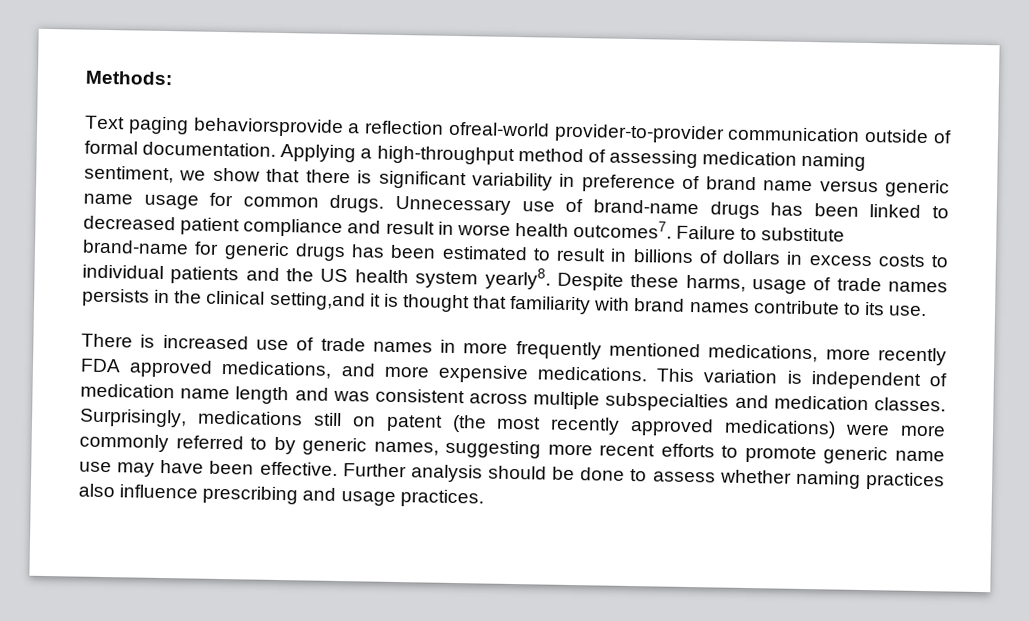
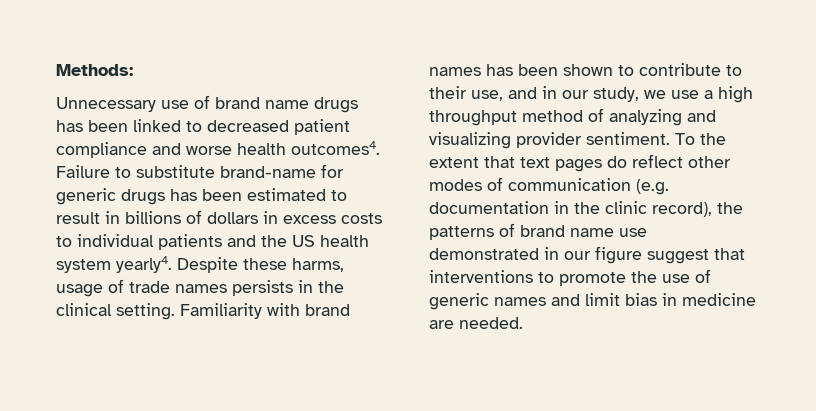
[85,115,953,144] [84,140,867,171] [84,165,951,198] [83,192,699,215] Text paging behaviorsprovide a reflection ofreal-world provider-to-provider communication outside of formal documentation. Applying a high-throughput method of assessing medication naming sentiment, we show that there is significant variability in preference of brand name versus generic name usage for common drugs. Unnecessary use of brand-name -> [56,95,309,112] Unnecessary use of brand name
[385,220,454,235] result in -> (181, 149) none
[573,219,673,239] outcomes7. -> [291,141,380,155] outcomes4.
[484,267,551,290] yearly8. -> [116,256,172,273] yearly4.
[268,291,928,317] [81,333,947,366] [80,358,948,390] [80,383,947,412] [79,408,946,439] [79,433,946,465] [79,459,945,491] [78,483,484,508] setting,and it is thought that familiarity with brand names contribute to its use. // There is increased use of trade names in more frequently mentioned medications, more recently FDA approved medications, and more expensive medications. This variation is independent of medication name length and was consistent across multiple subspecialties and medication classes. Surprisingly, medications still on patent (the most recently approved medications) were more commonly referred to by generic names, suggesting more recent efforts to promote generic name use may have been effective. Further analysis should be done to assess whether naming practices also influence prescribing and usage practices. -> [116,303,350,320] [429,63,742,76] [429,86,753,103] [429,108,716,126] [429,132,726,149] [429,154,731,172] [429,177,669,195] [429,201,743,217] [429,223,647,240] [429,246,745,264] [429,269,711,286] [429,293,756,310] [429,317,523,329] setting. Familiarity with brand names has been shown to contribute to their use, and in our study, we use a high throughput method of analyzing and visualizing provider sentiment. To the extent that text pages do reflect other modes of communication (e.g. documentation in the clinic record), the patterns of brand name use demonstrated in our figure suggest that interventions to promote the use of generic names and limit bias in medicine are needed.

